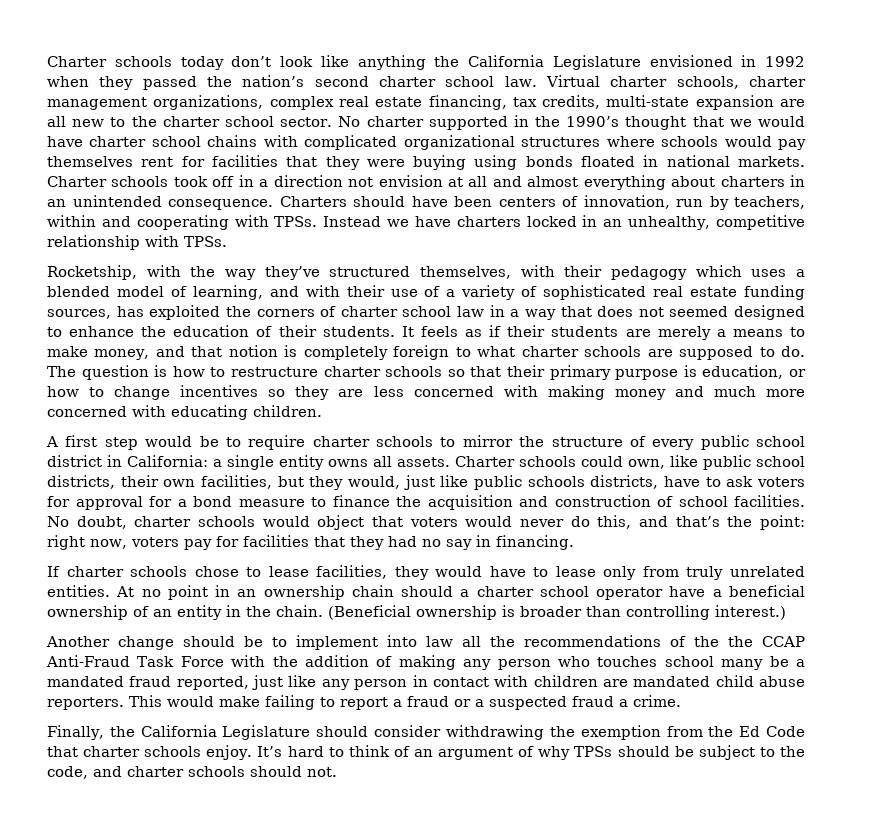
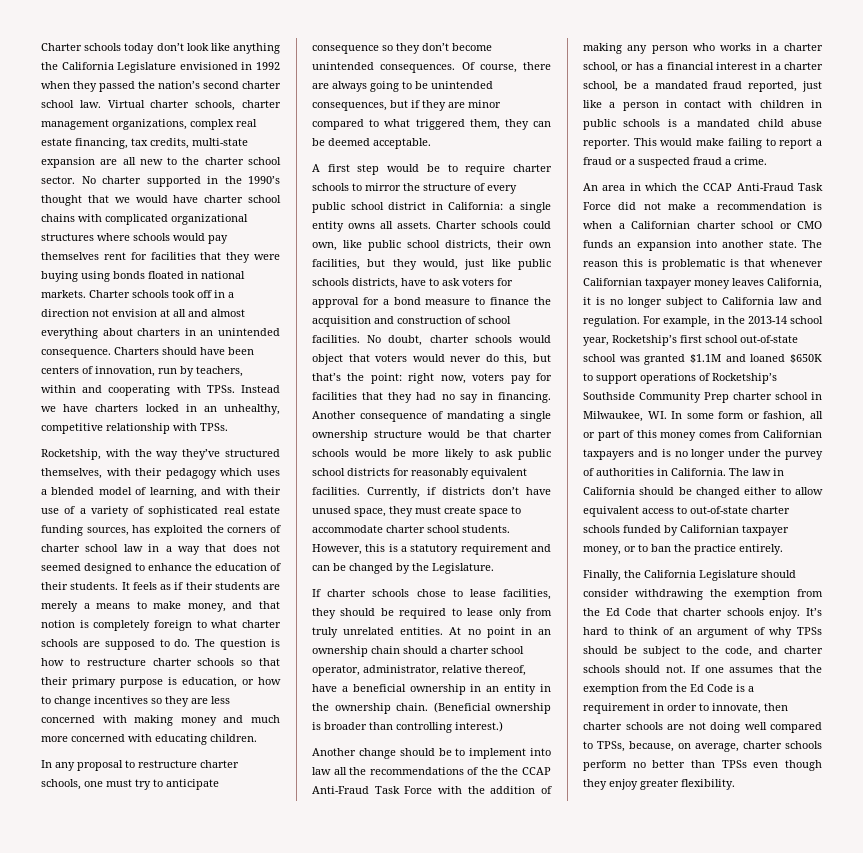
(322, 411) none -> [41,760,239,771] [41,779,219,790] [312,43,492,54] [312,62,551,73] [312,81,493,92] [312,100,501,111] [312,119,551,130] [312,138,431,149] // In any proposal to restructure charter schools, one must try to anticipate consequence so they don’t become unintended consequences. Of course, there are always going to be unintended consequences, but if they are minor compared to what triggered them, they can be deemed acceptable.
[638,516,668,527] and -> [533,354,551,362] but
(574, 542) none -> [312,411,551,422] [312,430,552,441] [312,449,551,460] [312,468,527,479] [312,487,551,498] [312,506,521,517] [312,525,510,533] [312,544,551,555] [312,563,494,574] Another consequence of mandating a single ownership structure would be that charter schools would be more likely to ask public school districts for reasonably equivalent facilities. Currently, if districts don’t have unused space, they must create space to accommodate charter school students. However, this is a statutory requirement and can be changed by the Legislature.
[435,566,526,577] would have -> [340,608,447,619] should be required
[596,587,664,600] operator -> [312,665,526,676] operator, administrator, relative thereof,
[133,606,149,617] of -> [470,684,482,692] in
(271, 611) none -> [334,703,391,714] ownership
[597,656,764,670] touches school many -> [720,43,823,51] [583,62,823,73] [583,81,618,92] works in a charter school, or has a financial interest in a charter school,
[321,679,350,690] any -> [609,102,616,108] a
[602,679,628,687] are -> [811,100,822,108] [583,119,690,130] in public schools is a
[47,697,124,710] reporters. -> [583,138,630,149] reporter.
(681, 701) none -> [583,183,823,191] [583,202,822,210] [583,221,822,229] [583,240,822,251] [583,259,823,270] [583,278,822,289] [583,297,822,308] [583,316,823,327] [583,335,798,346] [583,354,822,365] [583,373,777,384] [583,392,822,403] [583,411,823,422] [583,430,822,441] [583,449,823,460] [583,468,784,476] [583,487,823,498] [583,506,790,517] [583,525,789,536] [583,544,783,555] // An area in which the CCAP Anti-Fraud Task Force did not make a recommendation is when a Californian charter school or CMO funds an expansion into another state. The reason this is problematic is that whenever Californian taxpayer money leaves California, it is no longer subject to California law and regulation. For example, in the 2013-14 school year, Rocketship’s first school out-of-state school was granted $1.1M and loaned $650K to support operations of Rocketship’s Southside Community Prep charter school in Milwaukee, WI. In some form or fashion, all or part of this money comes from Californian taxpayers and is no longer under the purvey of authorities in California. The law in California should be changed either to allow equivalent access to out-of-state charter schools funded by Californian taxpayer money, or to ban the practice entirely.
(337, 772) none -> [691,665,822,673] [583,684,754,695] [583,703,788,714] [583,722,822,733] [583,741,822,752] [583,760,822,771] [583,779,735,790] If one assumes that the exemption from the Ed Code is a requirement in order to innovate, then charter schools are not doing well compared to TPSs, because, on average, charter schools perform no better than TPSs even though they enjoy greater flexibility.

